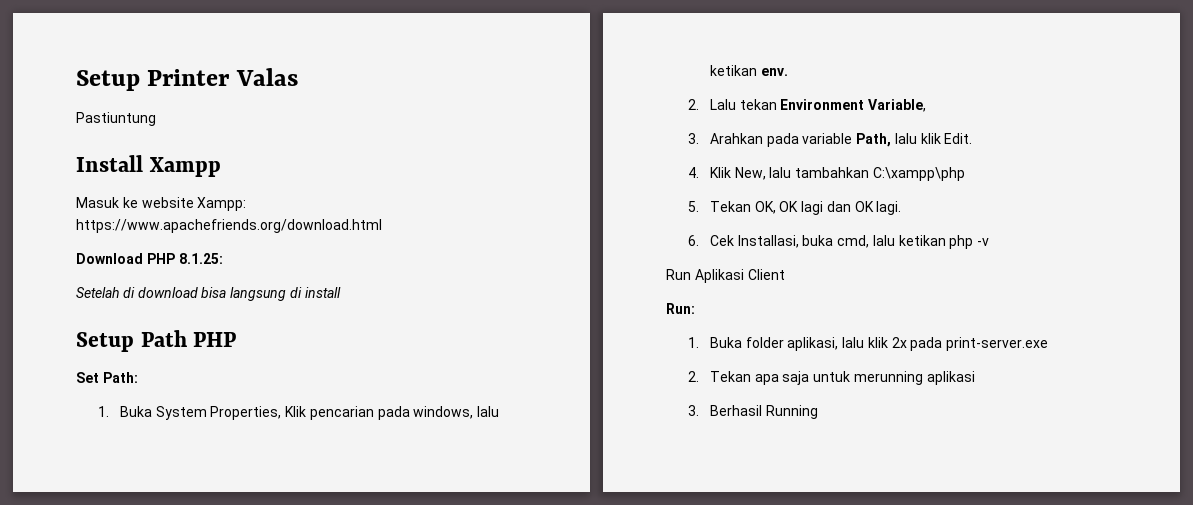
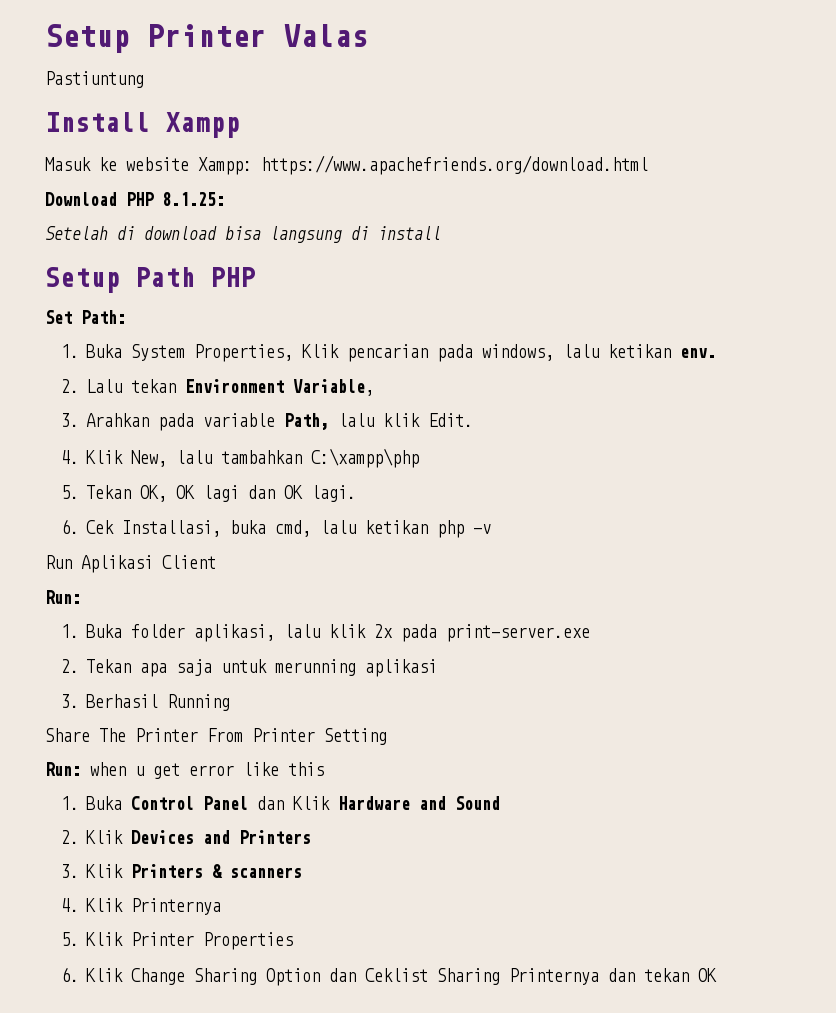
(818, 412) none -> [45,728,387,745] [45,762,324,779] [61,796,501,810] [61,830,312,844] [61,864,303,878] [61,898,222,915] [61,932,294,950] [61,967,718,986] // Share The Printer From Printer Setting // Run: when u get error like this // 1. Buka Control Panel dan Klik Hardware and Sound // 2. Klik Devices and Printers // 3. Klik Printers & scanners // 4. Klik Printernya // 5. Klik Printer Properties // 6. Klik Change Sharing Option dan Ceklist Sharing Printernya dan tekan OK

